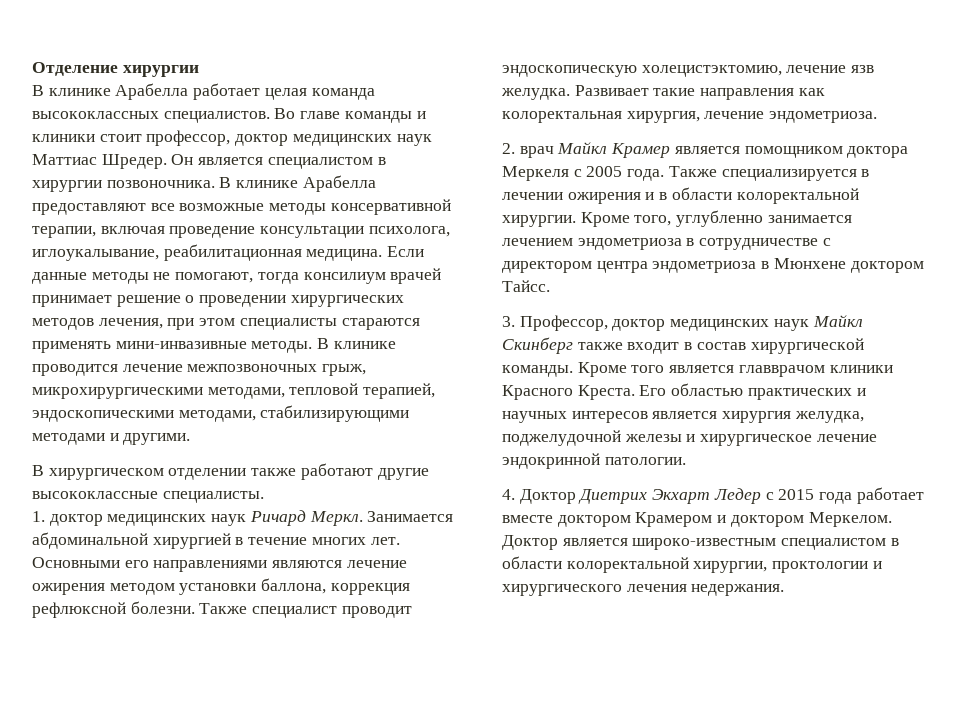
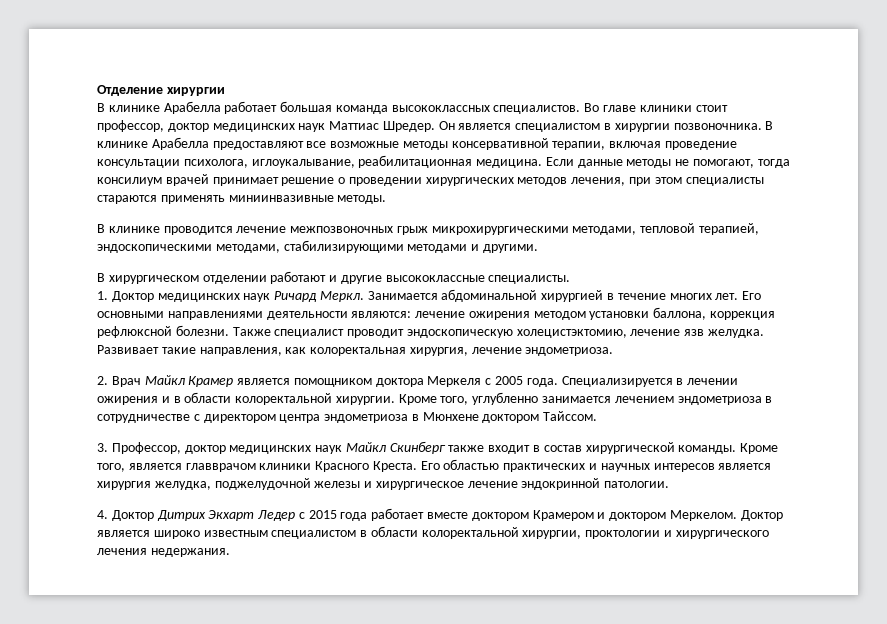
[264,88,307,100] целая -> [280,101,333,112] большая
[344,111,426,123] команды и -> (637, 108) none
[115,341,247,349] мини-инвазивные -> [228,195,334,202] миниинвазивные
(313, 347) none -> (387, 199) //
[322,364,367,376] грыж, -> [396,226,428,235] грыж
[251,463,373,480] также работают -> [270,271,338,284] работают и
[49,514,103,526] доктор -> [111,291,154,302] Доктор
[32,557,343,572] Основными его направлениями являются -> [742,291,762,300] [97,311,412,320] Его основными направлениями деятельности являются:
[700,88,795,100] направления -> [199,347,282,356] направления,
[519,146,554,158] врач -> [111,376,141,387] Врач
[668,166,857,181] Также специализируется -> [561,376,673,387] Специализируется
[502,280,550,292] Тайсс. -> [543,411,598,421] Тайссом.
[631,365,665,373] того -> [97,463,125,472] того,
[578,489,648,504] Диетрих -> [156,510,206,521] Дитрих
[632,538,777,550] широко-известным -> [153,530,268,539] широко известным

